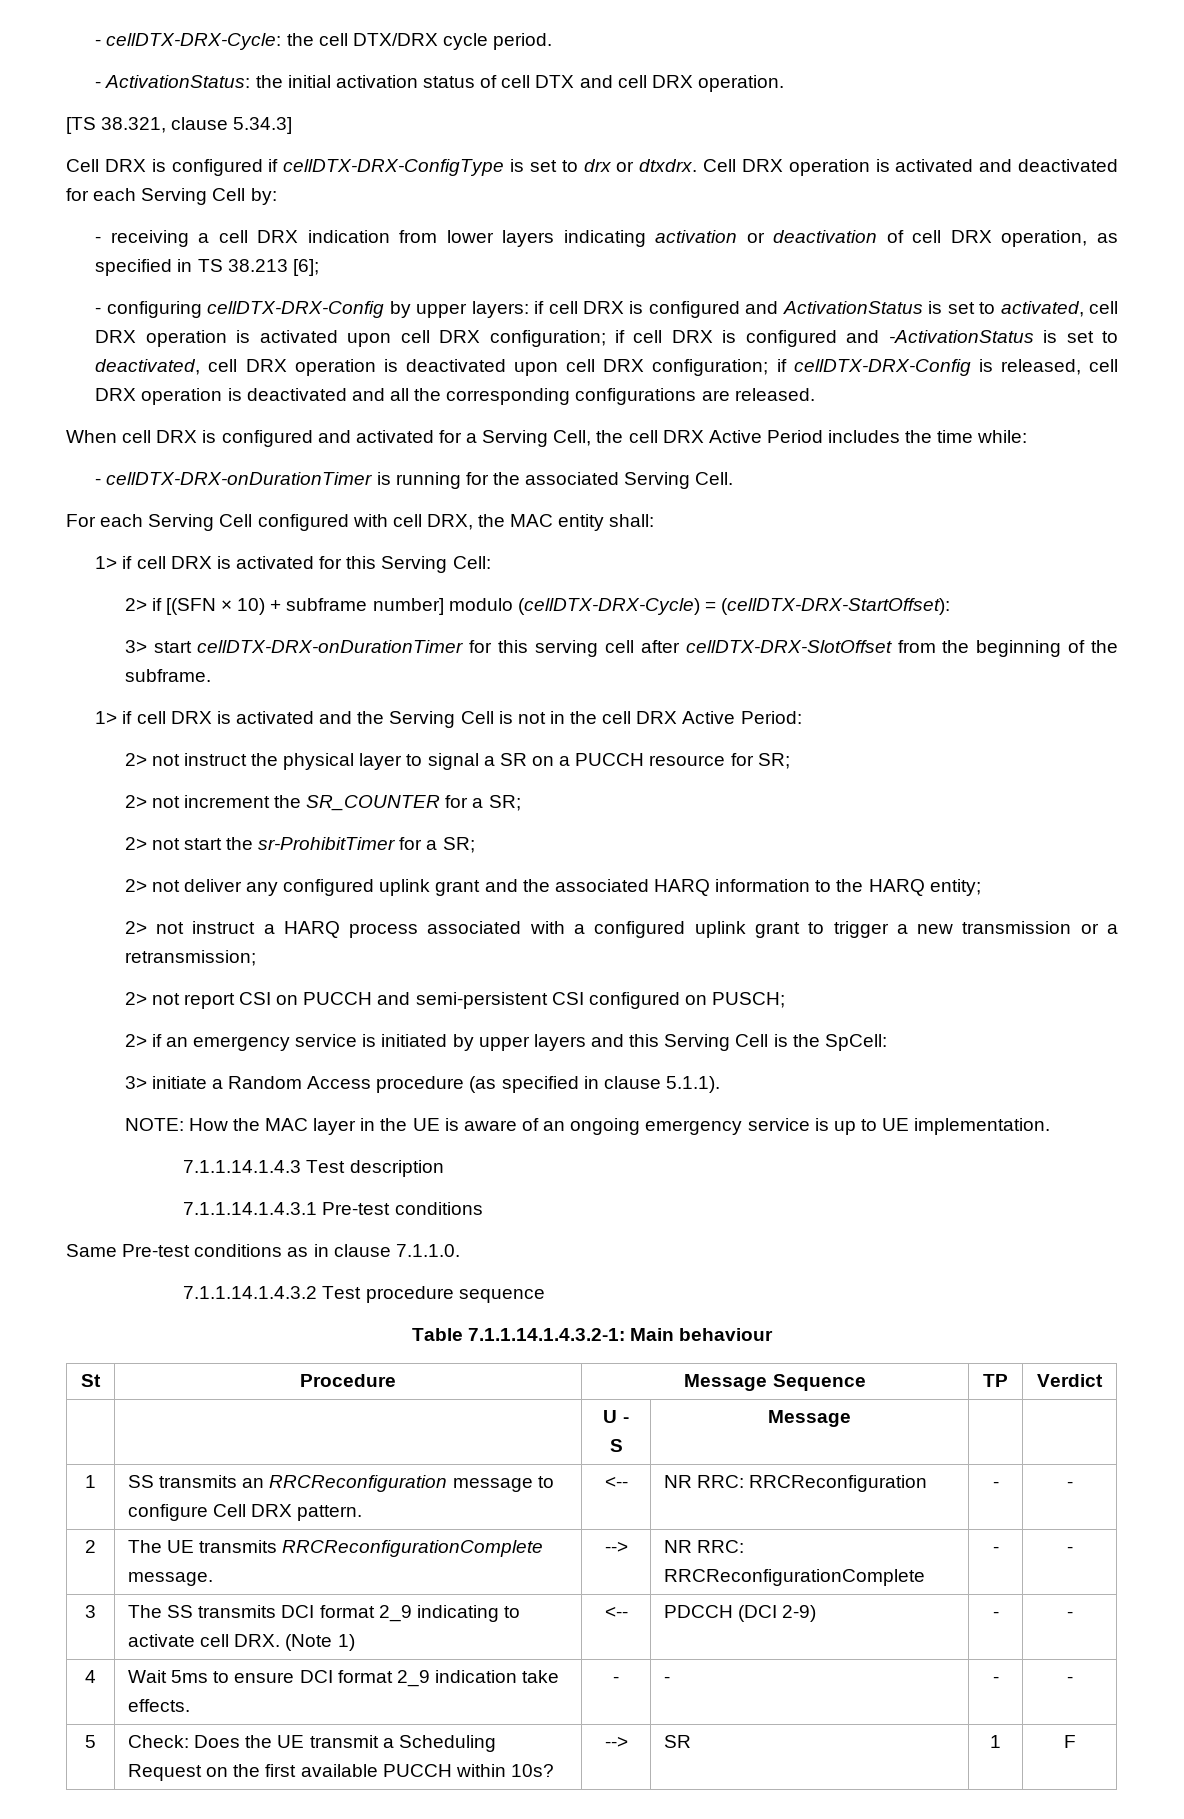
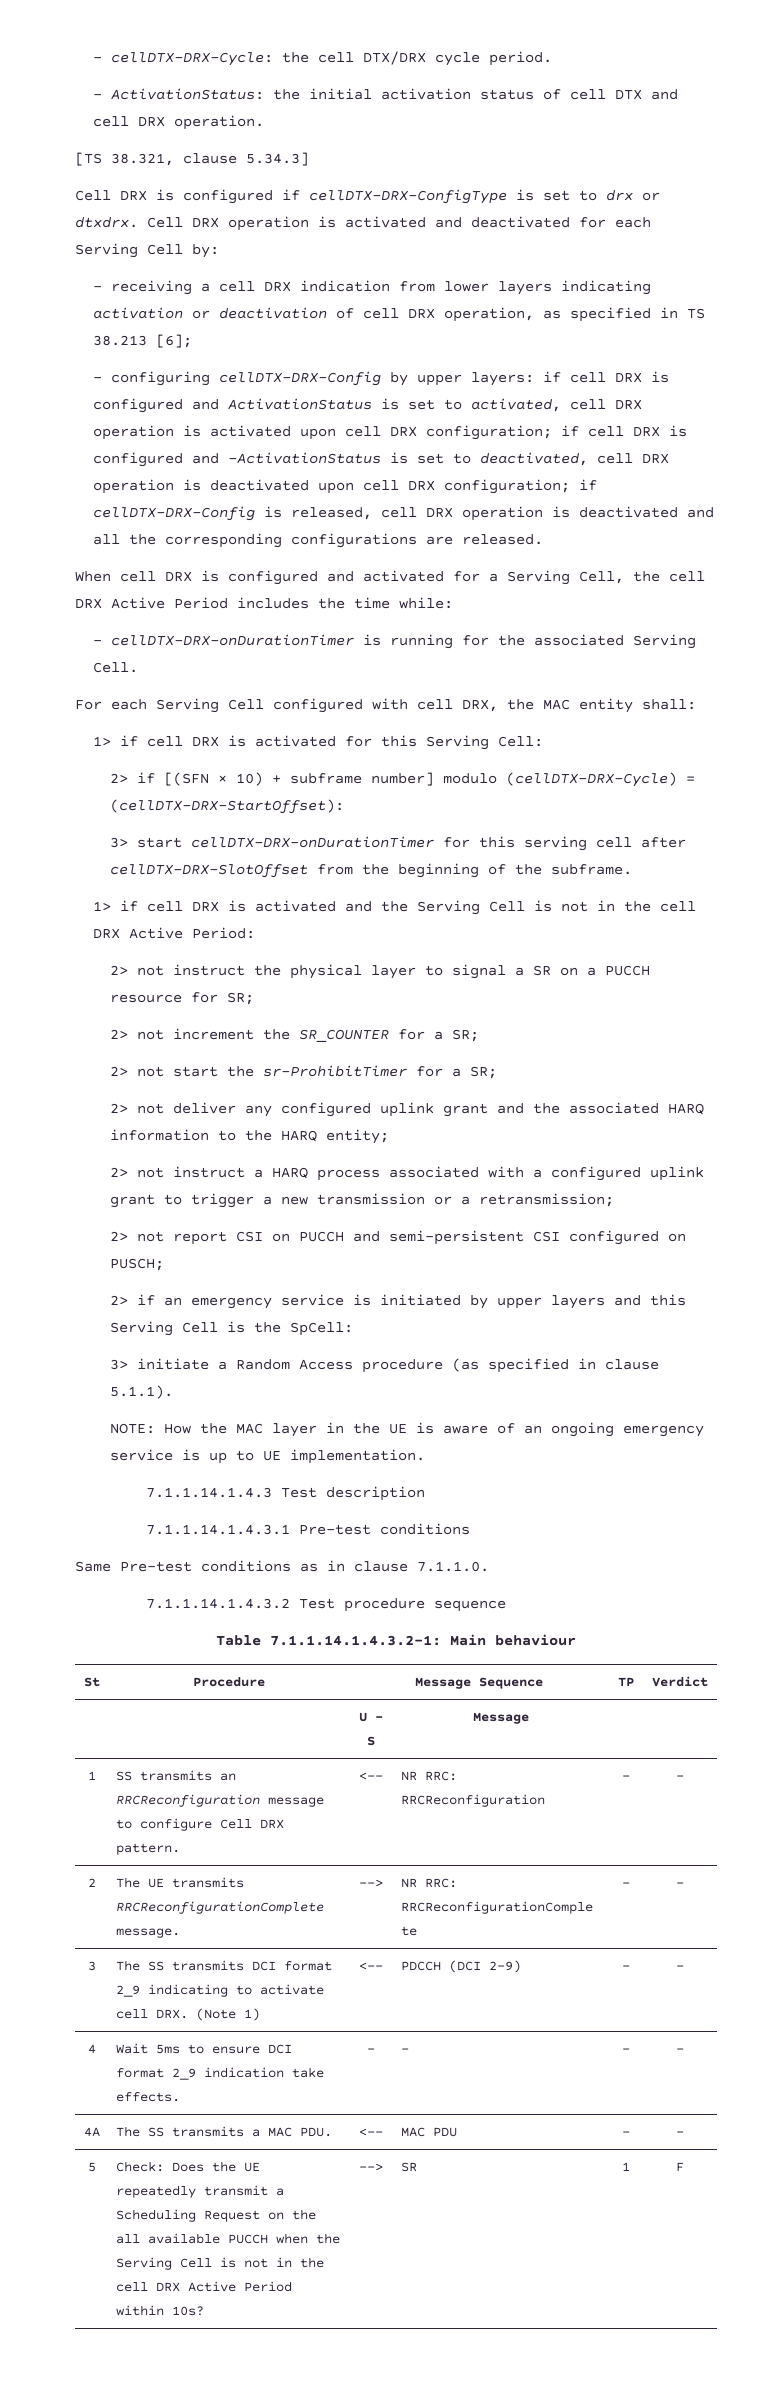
(1073, 1679) none -> [84,2127,100,2137] [116,2126,333,2137] [359,2128,383,2136] [401,2127,458,2137] [621,2131,630,2136] [675,2131,684,2136] // 4A | The SS transmits a MAC PDU. | <-- | MAC PDU | - | -
(305, 1741) none -> [116,2185,197,2198] repeatedly
[265,1764,297,1777] first -> [116,2234,141,2244] all
(452, 1770) none -> [276,2233,341,2244] [116,2257,325,2270] [116,2281,293,2292] when the Serving Cell is not in the cell DRX Active Period

